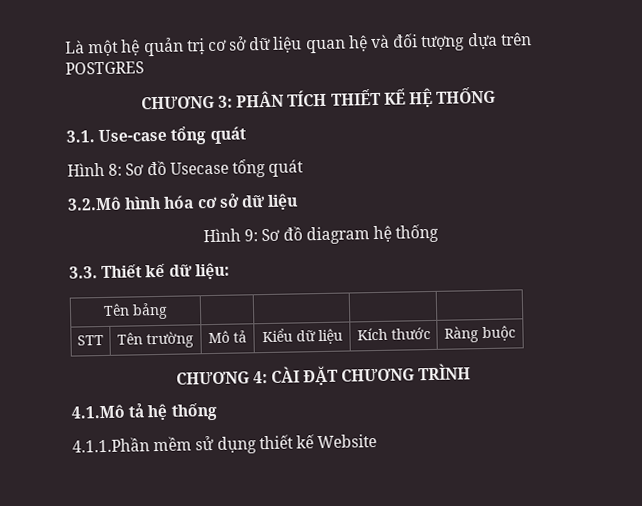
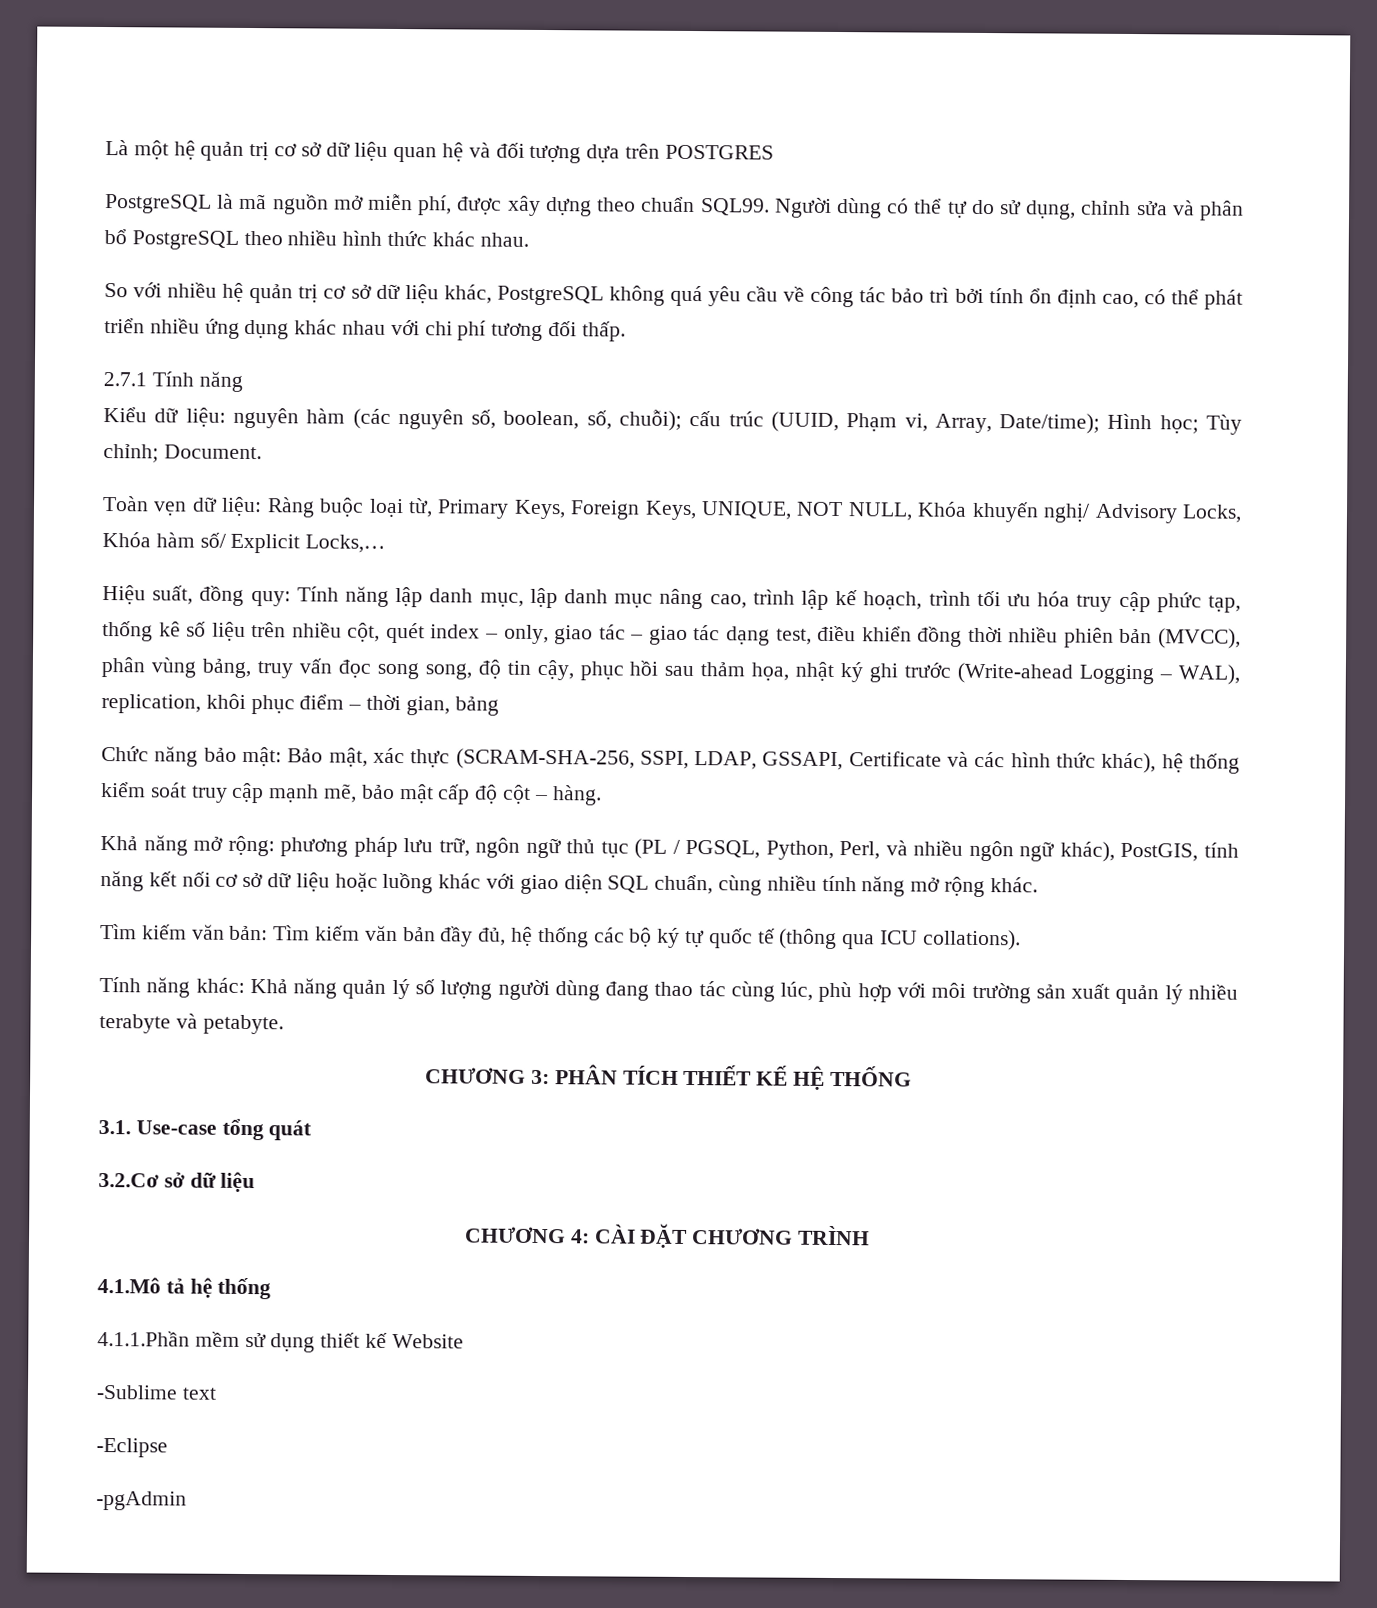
(144, 68) none -> [105,193,1245,221] [104,229,529,250] [104,282,1244,310] [104,318,626,342] [103,371,243,392] [103,407,1242,435] [103,444,262,463] [102,496,1243,524] [102,532,387,554] [102,585,1242,613] [102,621,1241,649] [101,657,1240,685] [101,693,499,716] [101,746,1240,774] [101,782,602,806] [100,835,1239,862] [100,870,1038,898] [100,923,1021,951] [99,976,1238,1005] [99,1013,284,1035] // PostgreSQL là mã nguồn mở miễn phí, được xây dựng theo chuẩn SQL99. Người dùng có thể tự do sử dụng, chỉnh sửa và phân bổ PostgreSQL theo nhiều hình thức khác nhau. // So với nhiều hệ quản trị cơ sở dữ liệu khác, PostgreSQL không quá yêu cầu về công tác bảo trì bởi tính ổn định cao, có thể phát triển nhiều ứng dụng khác nhau với chi phí tương đối thấp. // 2.7.1 Tính năng // Kiểu dữ liệu: nguyên hàm (các nguyên số, boolean, số, chuỗi); cấu trúc (UUID, Phạm vi, Array, Date/time); Hình học; Tùy chỉnh; Document. // Toàn vẹn dữ liệu: Ràng buộc loại từ, Primary Keys, Foreign Keys, UNIQUE, NOT NULL, Khóa khuyến nghị/ Advisory Locks, Khóa hàm số/ Explicit Locks,… // Hiệu suất, đồng quy: Tính năng lập danh mục, lập danh mục nâng cao, trình lập kế hoạch, trình tối ưu hóa truy cập phức tạp, thống kê số liệu trên nhiều cột, quét index – only, giao tác – giao tác dạng test, điều khiển đồng thời nhiều phiên bản (MVCC), phân vùng bảng, truy vấn đọc song song, độ tin cậy, phục hồi sau thảm họa, nhật ký ghi trước (Write-ahead Logging – WAL), replication, khôi phục điểm – thời gian, bảng // Chức năng bảo mật: Bảo mật, xác thực (SCRAM-SHA-256, SSPI, LDAP, GSSAPI, Certificate và các hình thức khác), hệ thống kiểm soát truy cập mạnh mẽ, bảo mật cấp độ cột – hàng. // Khả năng mở rộng: phương pháp lưu trữ, ngôn ngữ thủ tục (PL / PGSQL, Python, Perl, và nhiều ngôn ngữ khác), PostGIS, tính năng kết nối cơ sở dữ liệu hoặc luồng khác với giao diện SQL chuẩn, cùng nhiều tính năng mở rộng khác. // Tìm kiếm văn bản: Tìm kiếm văn bản đầy đủ, hệ thống các bộ ký tự quốc tế (thông qua ICU collations). // Tính năng khác: Khả năng quản lý số lượng người dùng đang thao tác cùng lúc, phù hợp với môi trường sản xuất quản lý nhiều terabyte và petabyte.
[67,159,305,178] [67,193,299,211] [202,223,440,245] [69,262,230,280] [103,302,168,320] [77,335,104,346] [117,331,194,349] [208,330,247,344] [261,328,343,345] [356,327,431,341] [444,325,516,343] Hình 8: Sơ đồ Usecase tổng quát // 3.2.Mô hình hóa cơ sở dữ liệu // Hình 9: Sơ đồ diagram hệ thống // 3.3. Thiết kế dữ liệu: // Tên bảng | | | | // STT | Tên trường | Mô tả | Kiểu dữ liệu | Kích thước | Ràng buộc -> [98,1171,256,1193] 3.2.Cơ sở dữ liệu
(378, 441) none -> [96,1384,217,1400] [96,1437,168,1458] [96,1490,187,1511] // -Sublime text // -Eclipse // -pgAdmin

